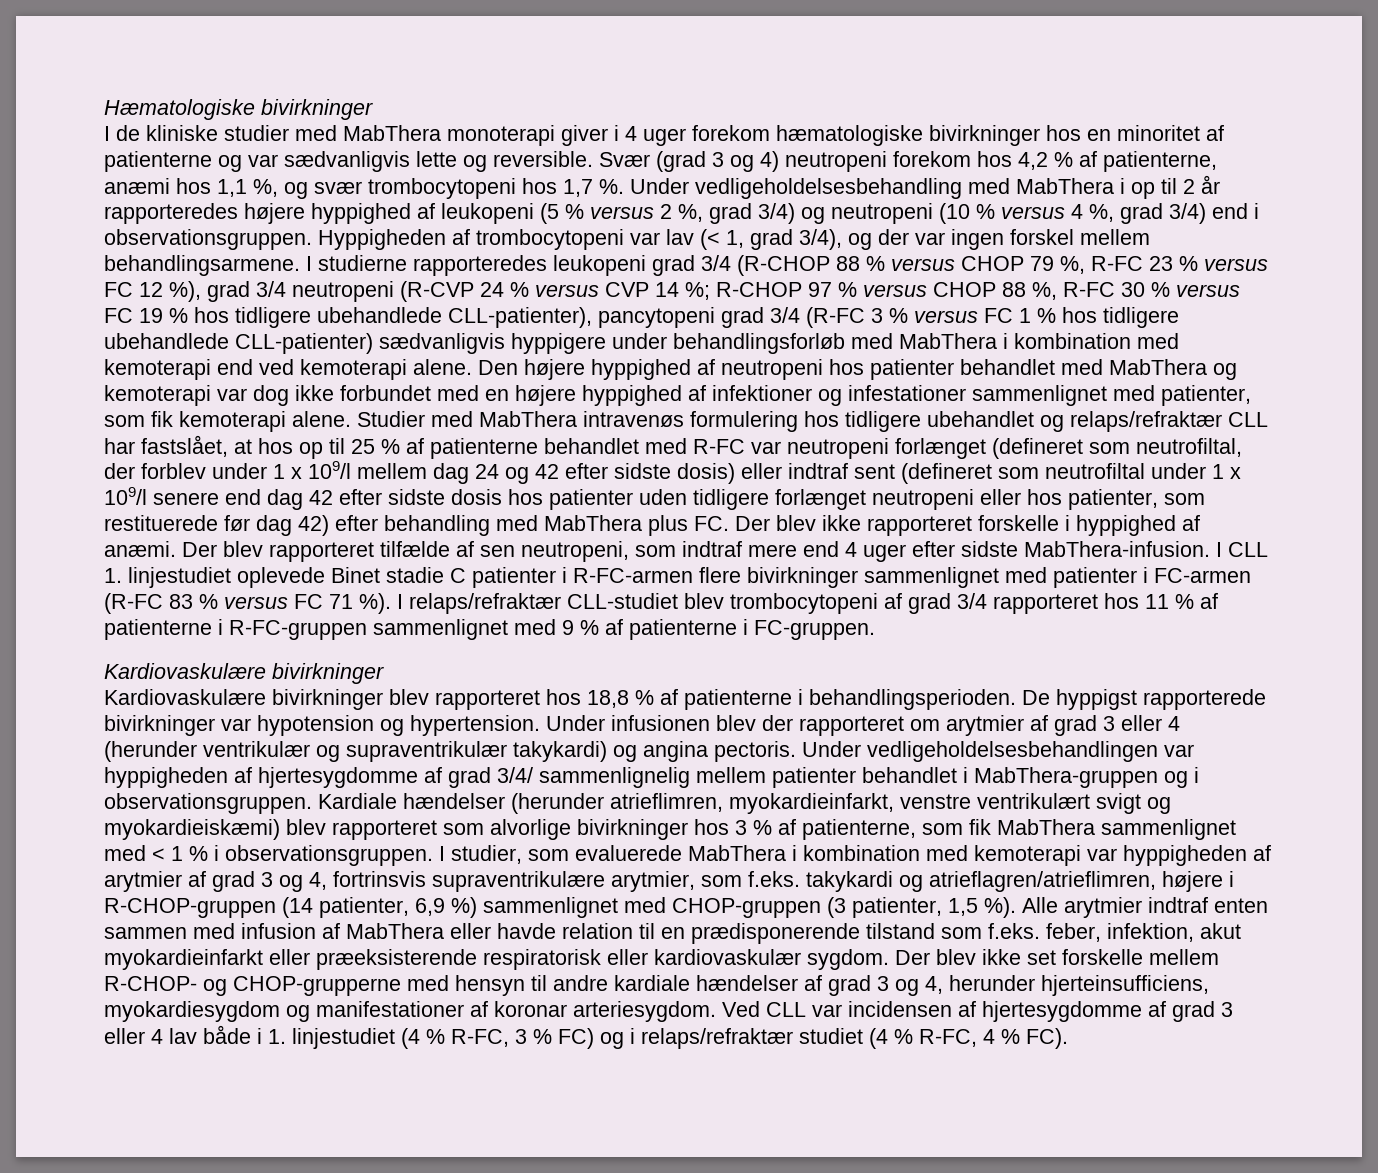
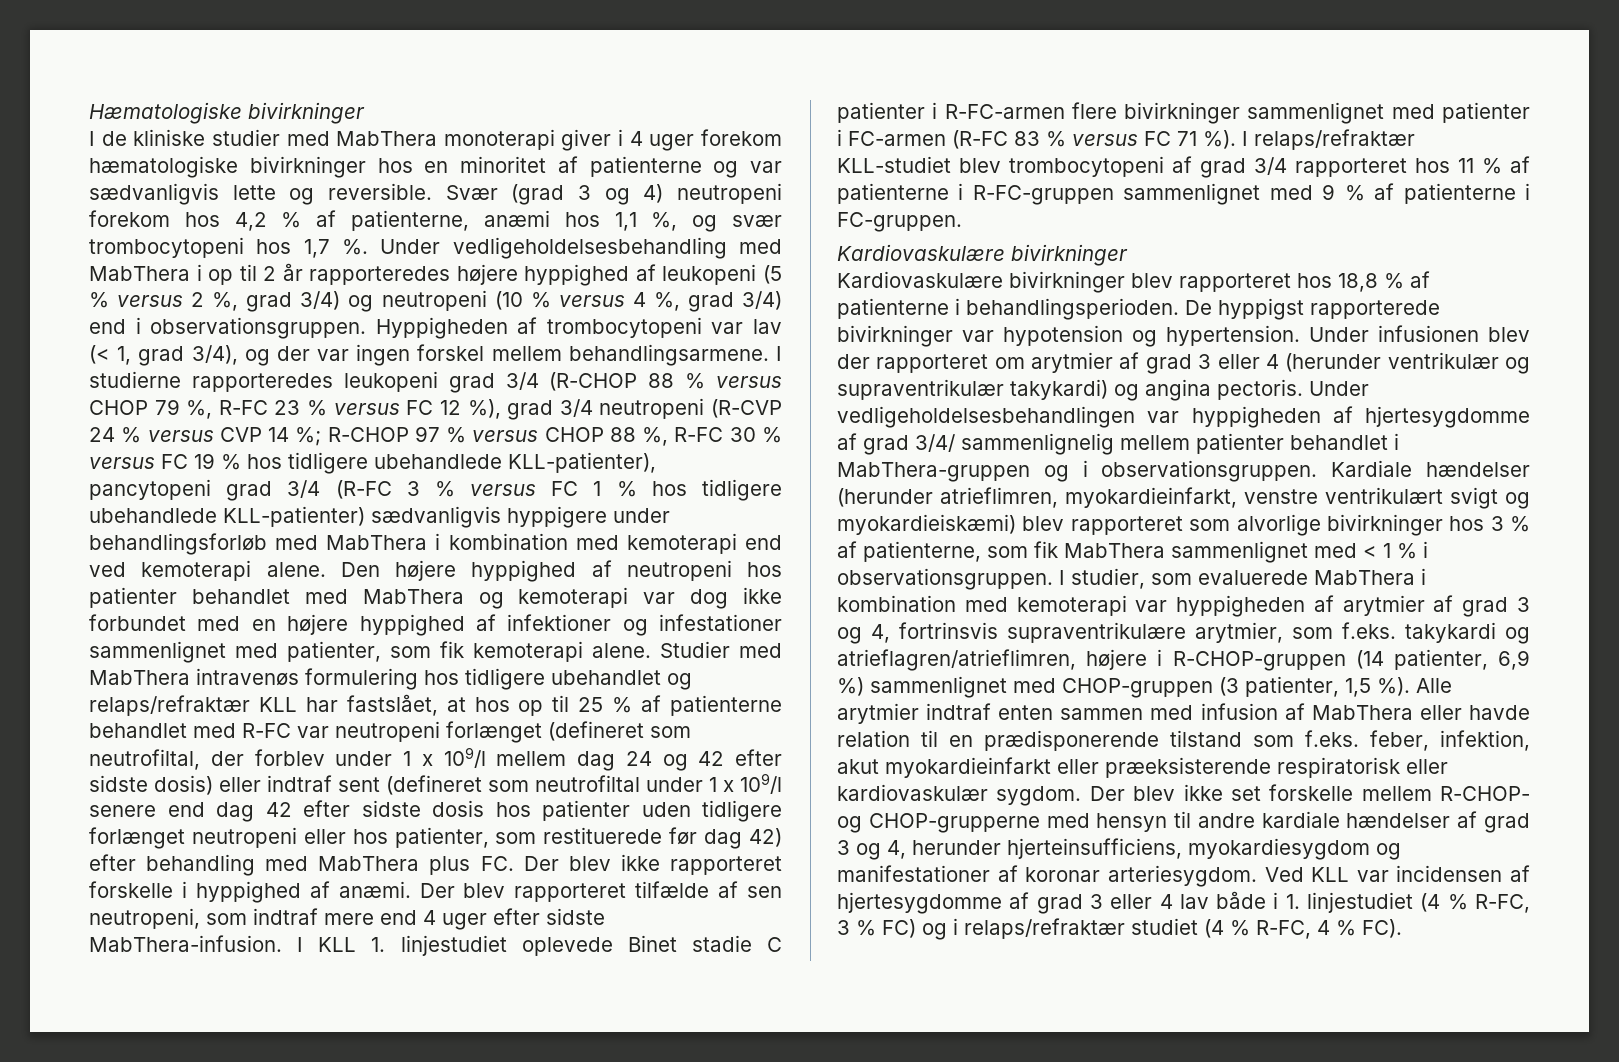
[448,307,592,328] CLL-patienter), -> [508,452,656,473] KLL-patienter),
[235,333,373,354] CLL-patienter) -> [223,506,365,527] KLL-patienter)
[1228,412,1268,427] CLL -> [258,697,297,712] KLL
[1228,542,1268,557] CLL -> [318,937,357,952] KLL
[567,593,678,609] CLL-studiet -> [837,156,951,173] KLL-studiet
[766,1002,806,1017] CLL -> [1311,867,1350,882] KLL

